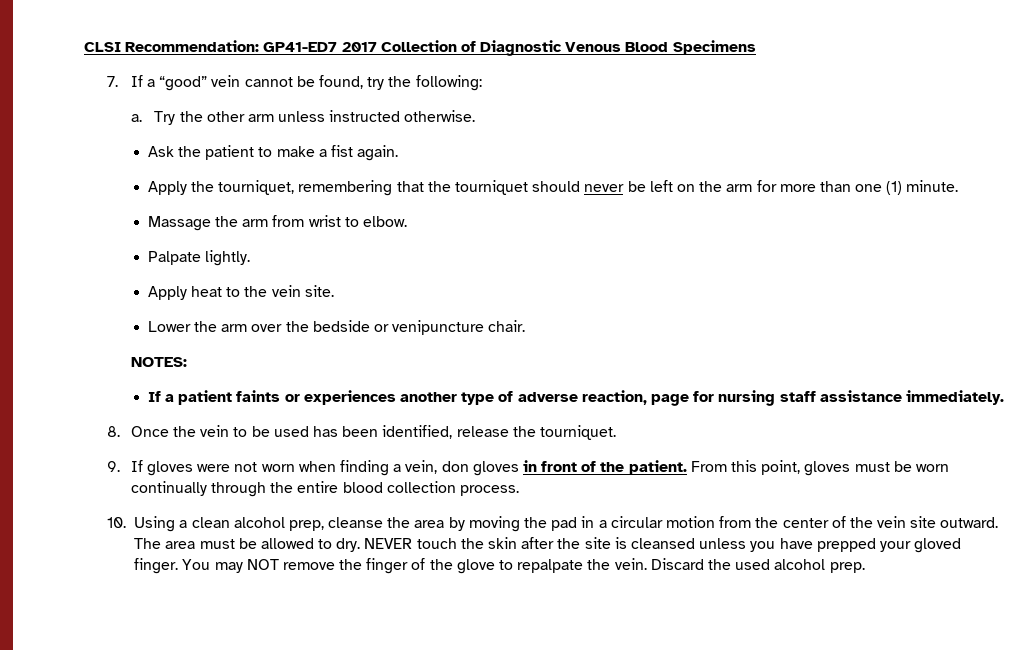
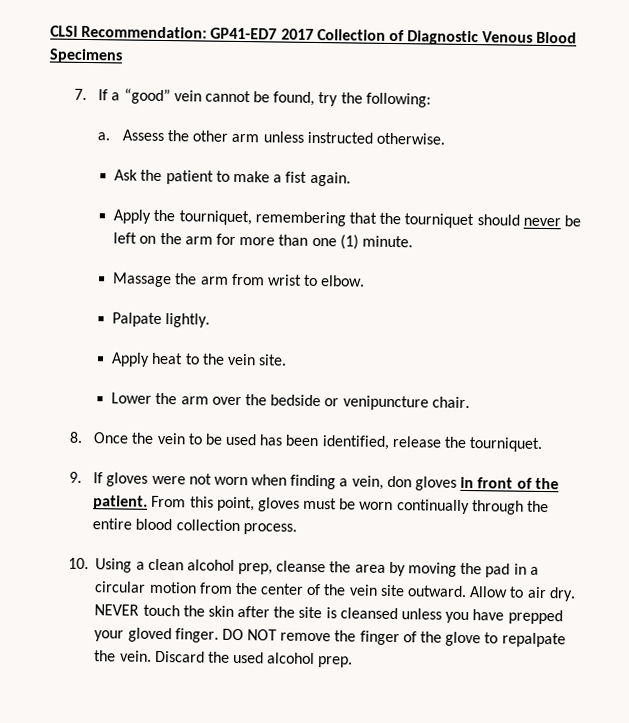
[154,111,176,125] Try -> [121,129,165,142] Assess
[130,357,187,367] [147,390,1004,406] // NOTES: // If a patient faints or experiences another type of adverse reaction, page for nursing staff assistance immediately. -> (470, 402) none
[134,538,333,549] The area must be allowed to -> [469,586,547,599] Allow to air
[182,559,243,573] You may -> [221,628,244,641] DO

